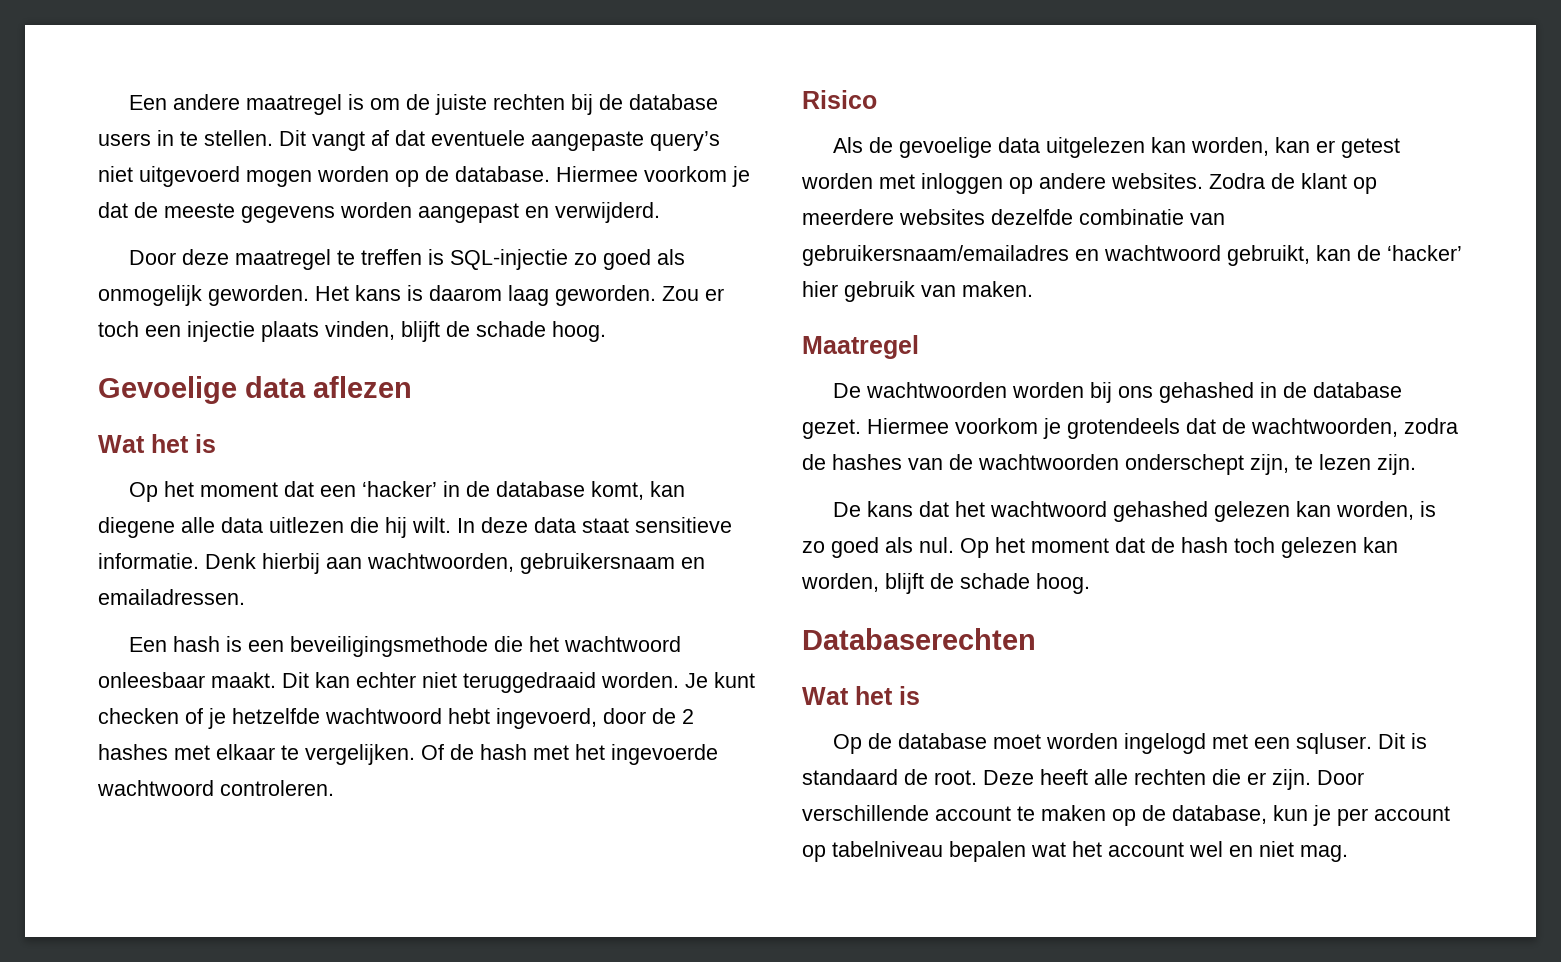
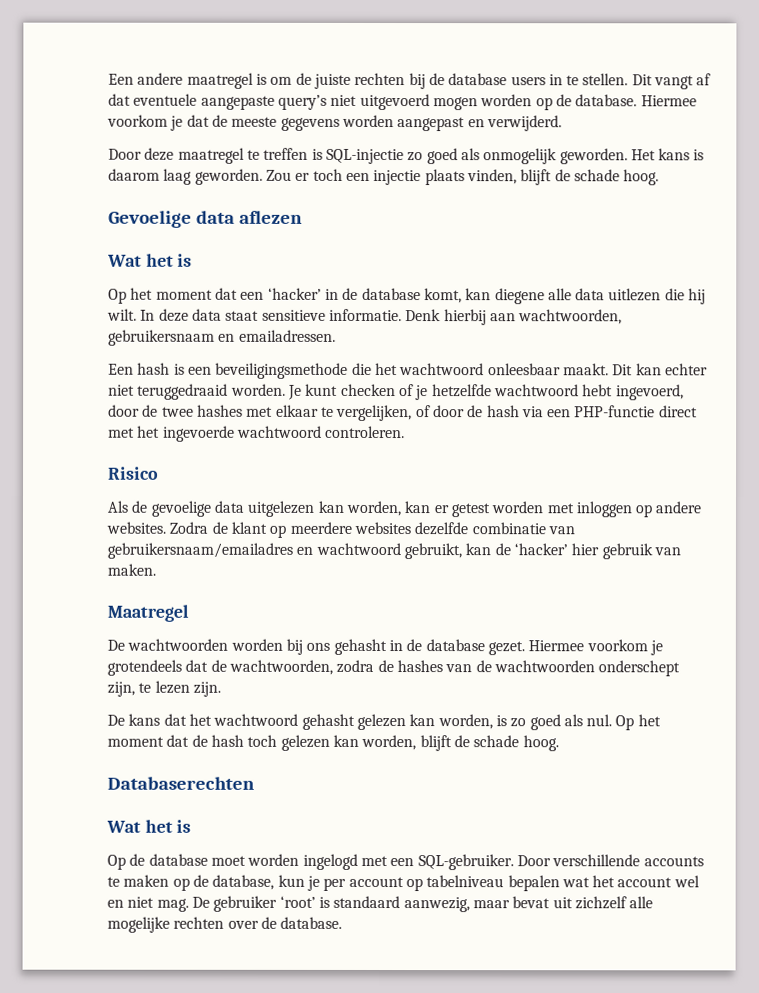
[682,709,694,724] 2 -> [161,406,194,417] twee
[305,744,527,765] vergelijken. Of de hash -> [336,404,698,422] vergelijken, of door de hash via een PHP-functie direct
[1159,382,1255,403] gehashed -> [333,638,387,656] gehasht
[1113,501,1209,522] gehashed -> [301,713,355,730] gehasht
[1296,733,1428,754] [802,769,1311,790] sqluser. Dit is standaard de root. Deze heeft alle rechten die er zijn. -> [417,854,514,871] SQL-gebruiker.
[935,806,1011,821] account -> [643,856,704,867] accounts
(1348, 853) none -> [191,895,654,913] [107,916,343,933] De gebruiker ‘root’ is standaard aanwezig, maar bevat uit zichzelf alle mogelijke rechten over de database.

